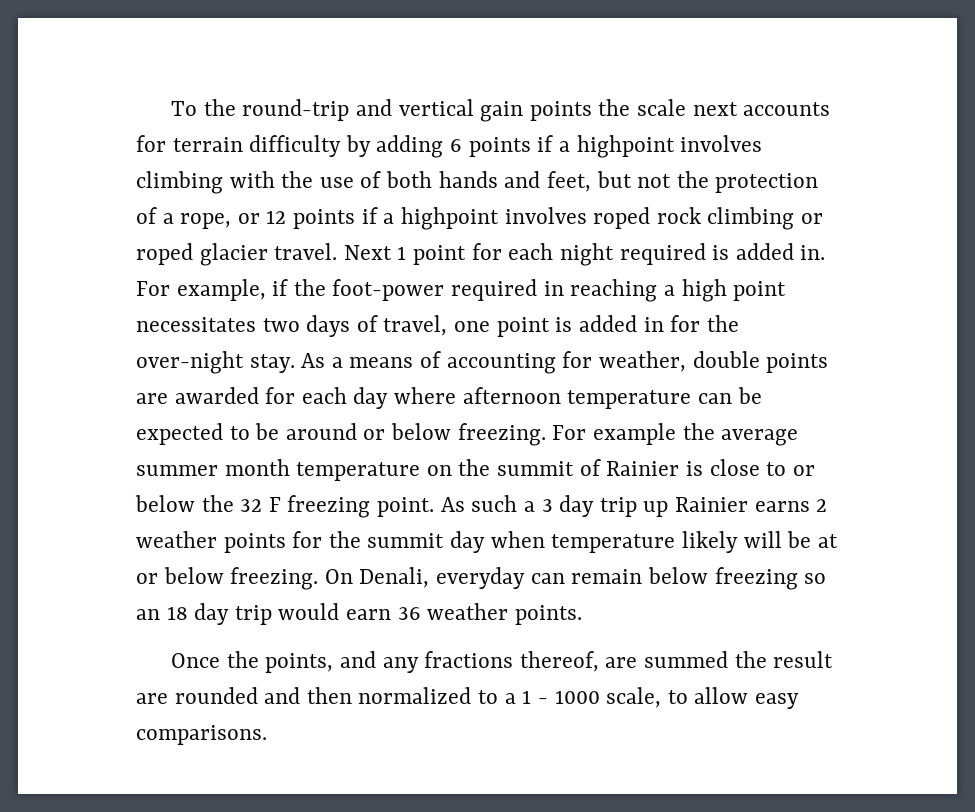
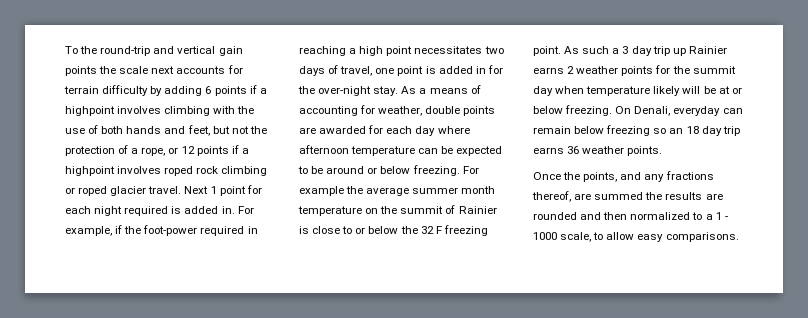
[278,603,392,620] would earn -> [533,147,564,154] earns
[773,651,834,668] result -> [665,192,703,200] results

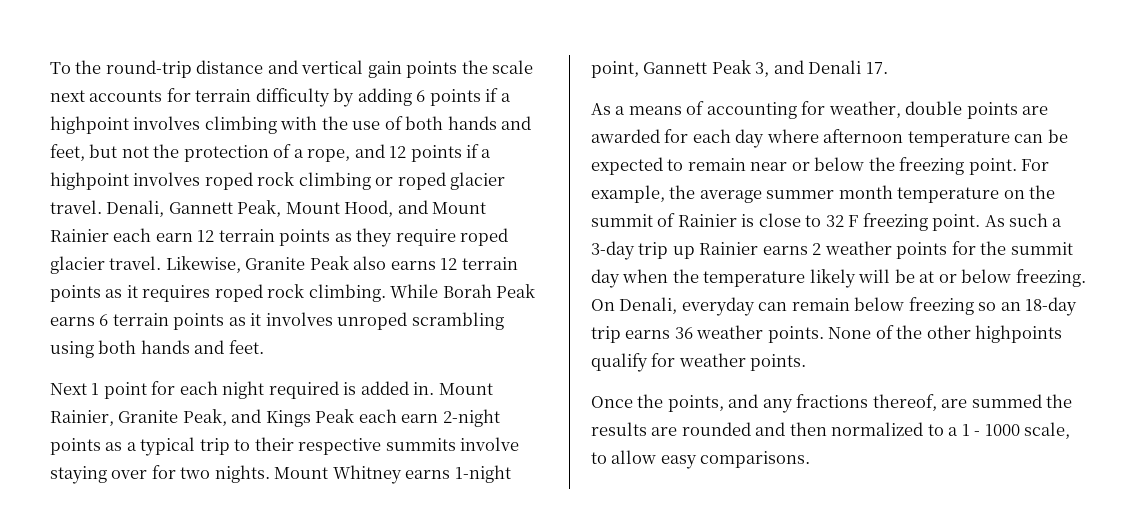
(151, 51) none -> [196,60,264,74] distance
[168,147,179,154] or -> [354,144,385,158] and
(182, 190) none -> [106,200,487,217] [50,228,509,247] [50,256,518,274] [50,284,536,302] [50,312,504,330] [50,340,264,358] Denali, Gannett Peak, Mount Hood, and Mount Rainier each earn 12 terrain points as they require roped glacier travel. Likewise, Granite Peak also earns 12 terrain points as it requires roped rock climbing. While Borah Peak earns 6 terrain points as it involves unroped scrambling using both hands and feet. //
[237,206,254,214] [65,225,258,236] [299,46,504,56] [299,65,503,76] [298,86,399,96] For example, if the foot-power required in reaching a high point necessitates two days of travel, one point is added in for the over-night stay. -> [438,383,493,395] [50,409,500,427] [50,437,520,456] [50,465,511,484] [591,60,888,78] Mount Rainier, Granite Peak, and Kings Peak each earn 2-night points as a typical trip to their respective summits involve staying over for two nights. Mount Whitney earns 1-night point, Gannett Peak 3, and Denali 17. //
[311,165,479,176] [299,186,344,196] be around or below freezing. For example -> [687,157,1050,175] [591,185,665,203] remain near or below the freezing point. For example,
[355,226,418,234] or below the -> (822, 221) none
[622,46,652,56] 3 day -> [591,241,635,260] 3-day
(585, 90) none -> [672,269,699,283] the
[686,126,722,136] 18 day -> [1025,297,1078,316] 18-day
(663, 151) none -> [828,325,1063,343] [591,353,807,372] None of the other highpoints qualify for weather points.

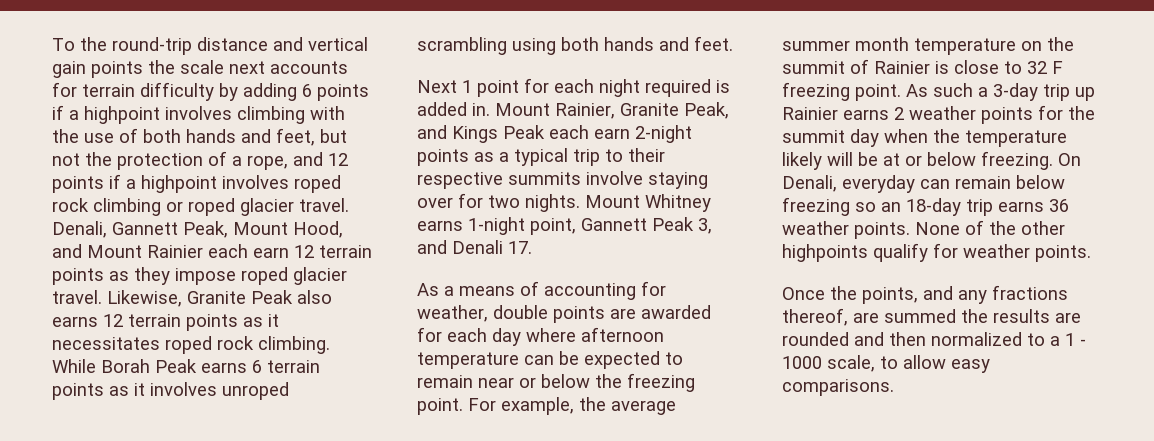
[395,229,456,246] require -> [175,268,236,285] impose
[142,285,211,302] requires -> [52,337,160,350] necessitates

